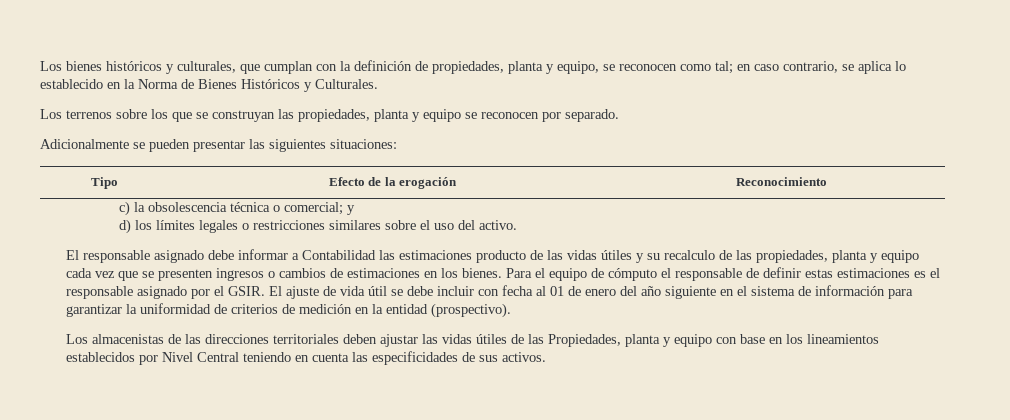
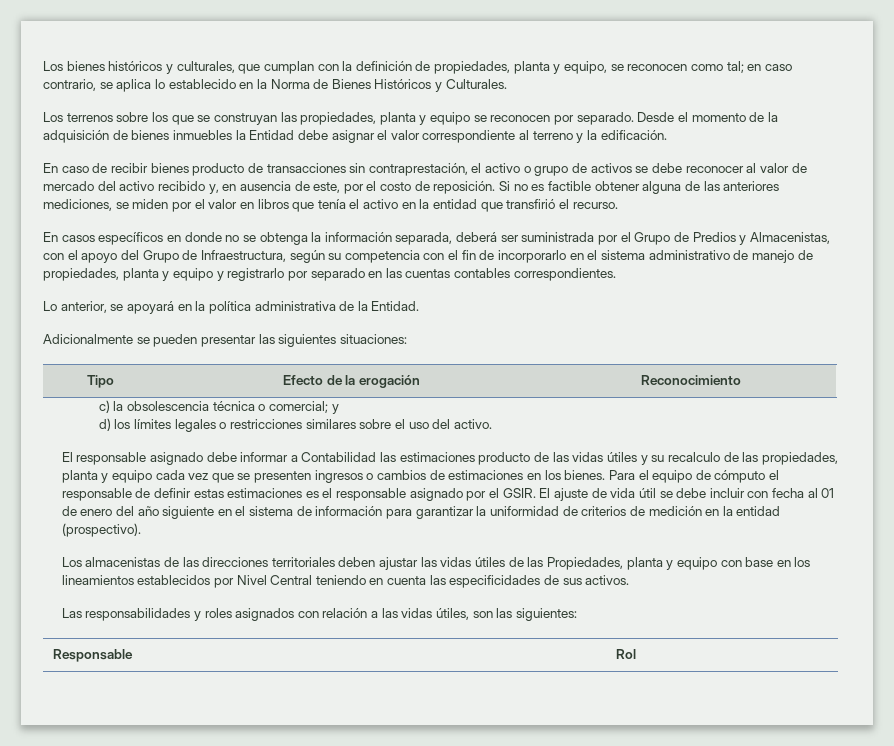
(619, 115) none -> [637,112,778,122] [43,130,667,143] [43,163,807,176] [43,181,780,194] [43,199,618,212] [43,232,830,245] [43,250,813,263] [43,268,616,281] [43,301,420,314] Desde el momento de la adquisición de bienes inmuebles la Entidad debe asignar el valor correspondiente al terreno y la edificación. // En caso de recibir bienes producto de transacciones sin contraprestación, el activo o grupo de activos se debe reconocer al valor de mercado del activo recibido y, en ausencia de este, por el costo de reposición. Si no es factible obtener alguna de las anteriores mediciones, se miden por el valor en libros que tenía el activo en la entidad que transfirió el recurso. // En casos específicos en donde no se obtenga la información separada, deberá ser suministrada por el Grupo de Predios y Almacenistas, con el apoyo del Grupo de Infraestructura, según su competencia con el fin de incorporarlo en el sistema administrativo de manejo de propiedades, planta y equipo y registrarlo por separado en las cuentas contables correspondientes. // Lo anterior, se apoyará en la política administrativa de la Entidad.
(547, 357) none -> [61,608,577,621] [52,649,133,662] [615,649,636,659] // Las responsabilidades y roles asignados con relación a las vidas útiles, son las siguientes: // Responsable | Rol

